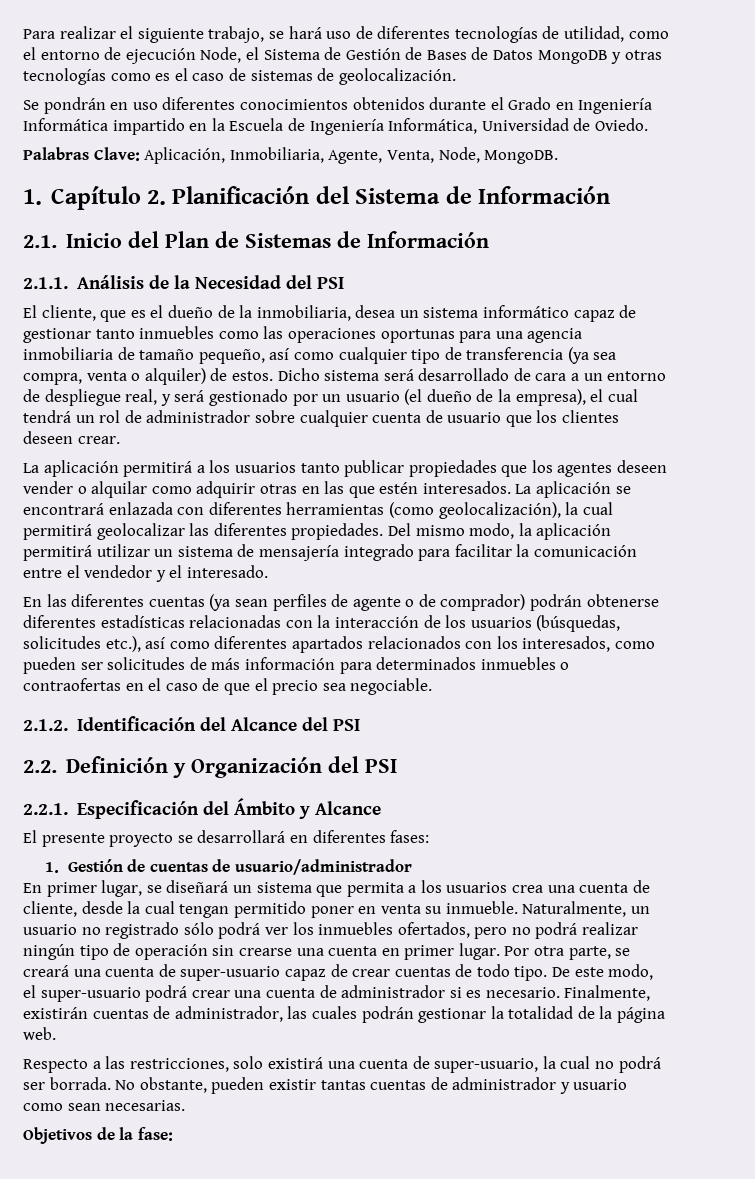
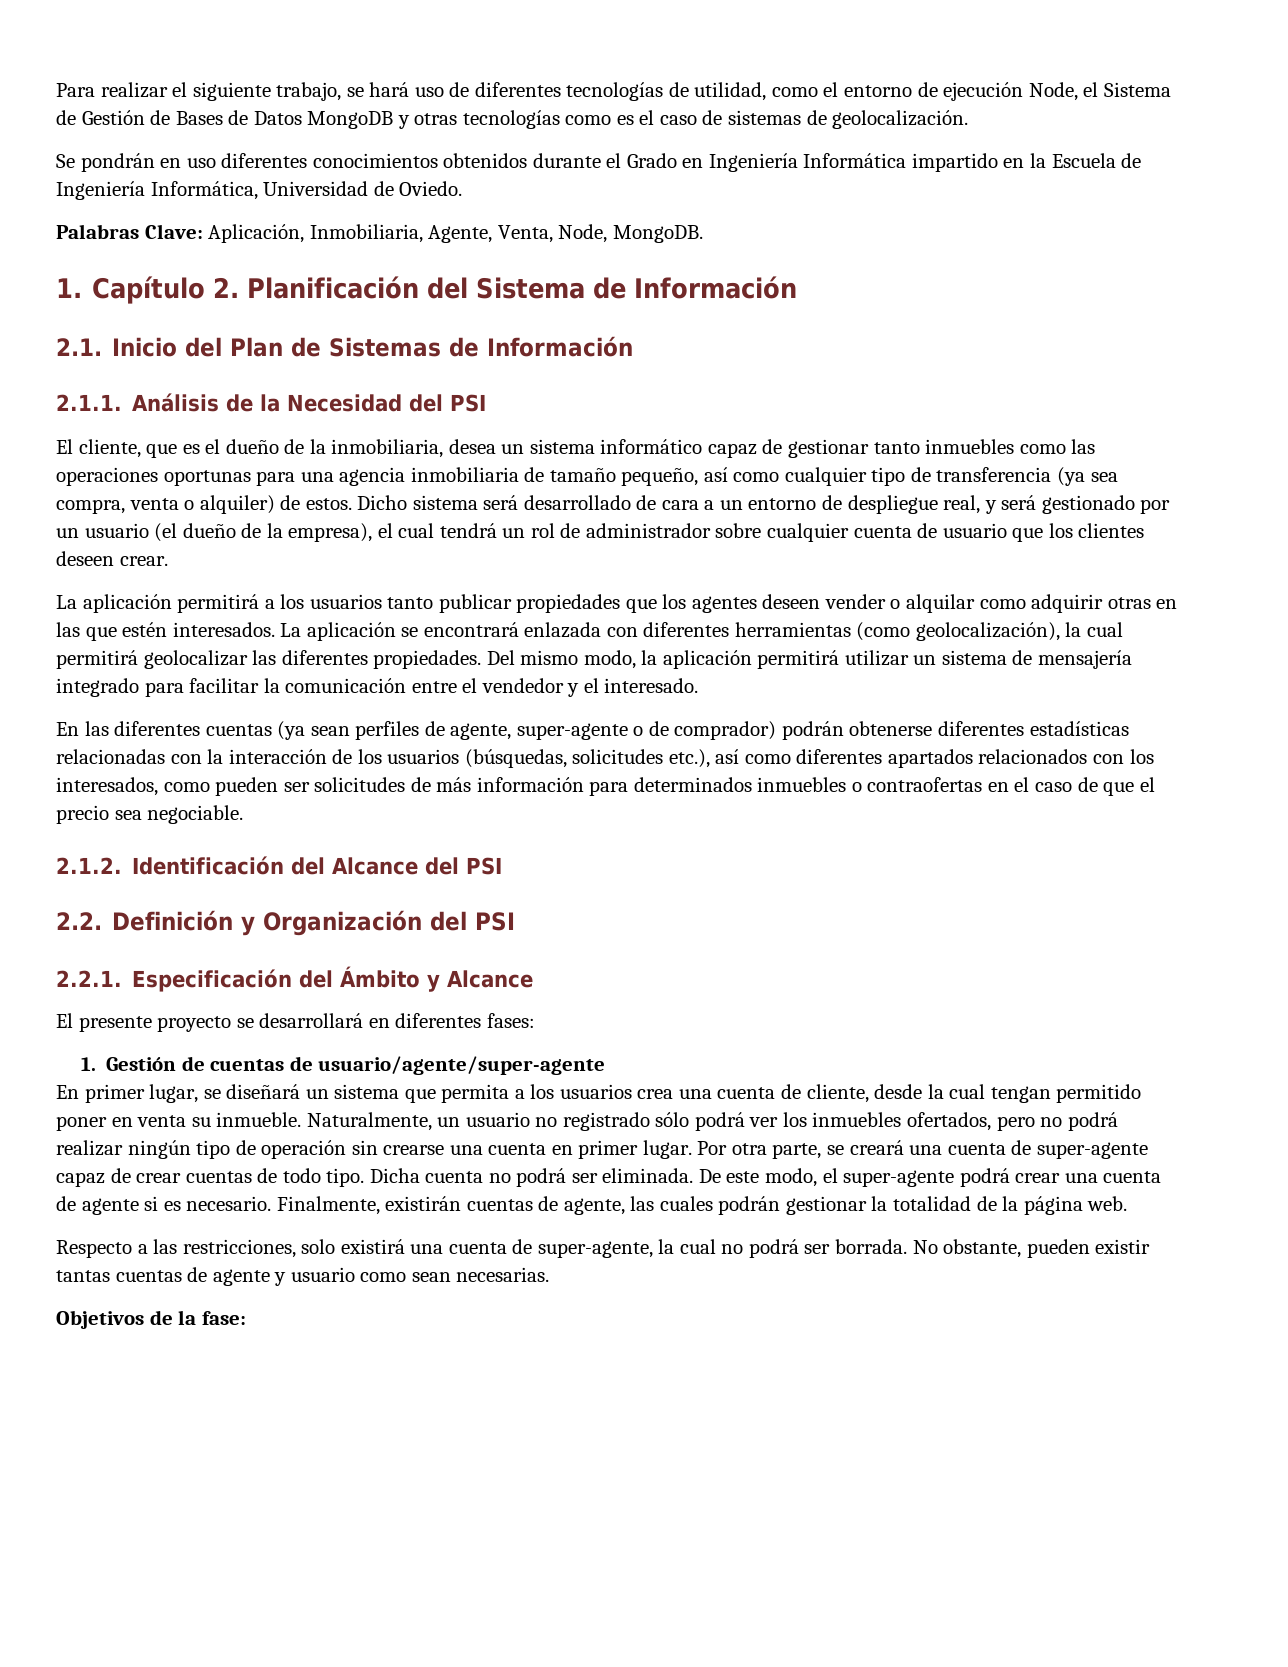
[352,597,401,611] agente -> [450,723,628,740] agente, super-agente
[235,859,413,875] usuario/administrador -> [318,1056,606,1075] usuario/agente/super-agente
[180,966,281,981] super-usuario -> [1036,1142,1148,1159] super-agente
(548, 973) none -> [369,1168,694,1187] Dicha cuenta no podrá ser eliminada.
[40,987,141,1002] super-usuario -> [843,1170,955,1187] super-agente
[341,985,446,998] administrador -> [81,1198,139,1215] agente
[174,1006,283,1022] administrador, -> [563,1198,625,1215] agente,
[434,1058,539,1073] super-usuario, -> [537,1241,653,1258] super-agente,
[452,1077,557,1090] administrador -> [212,1269,270,1286] agente

